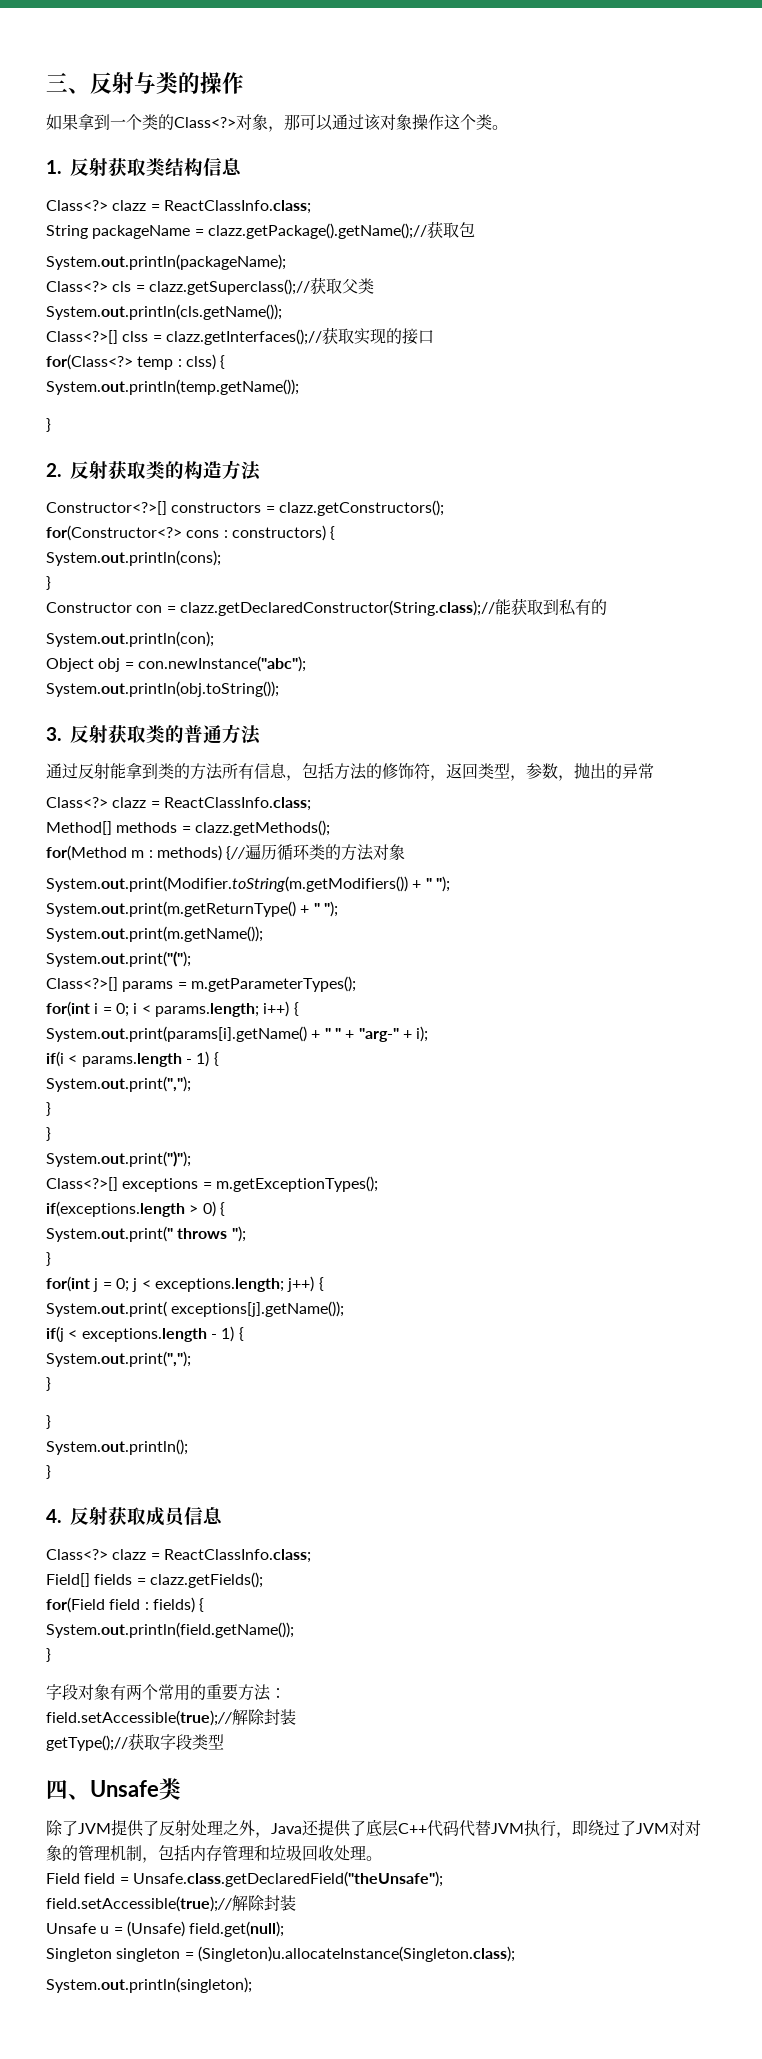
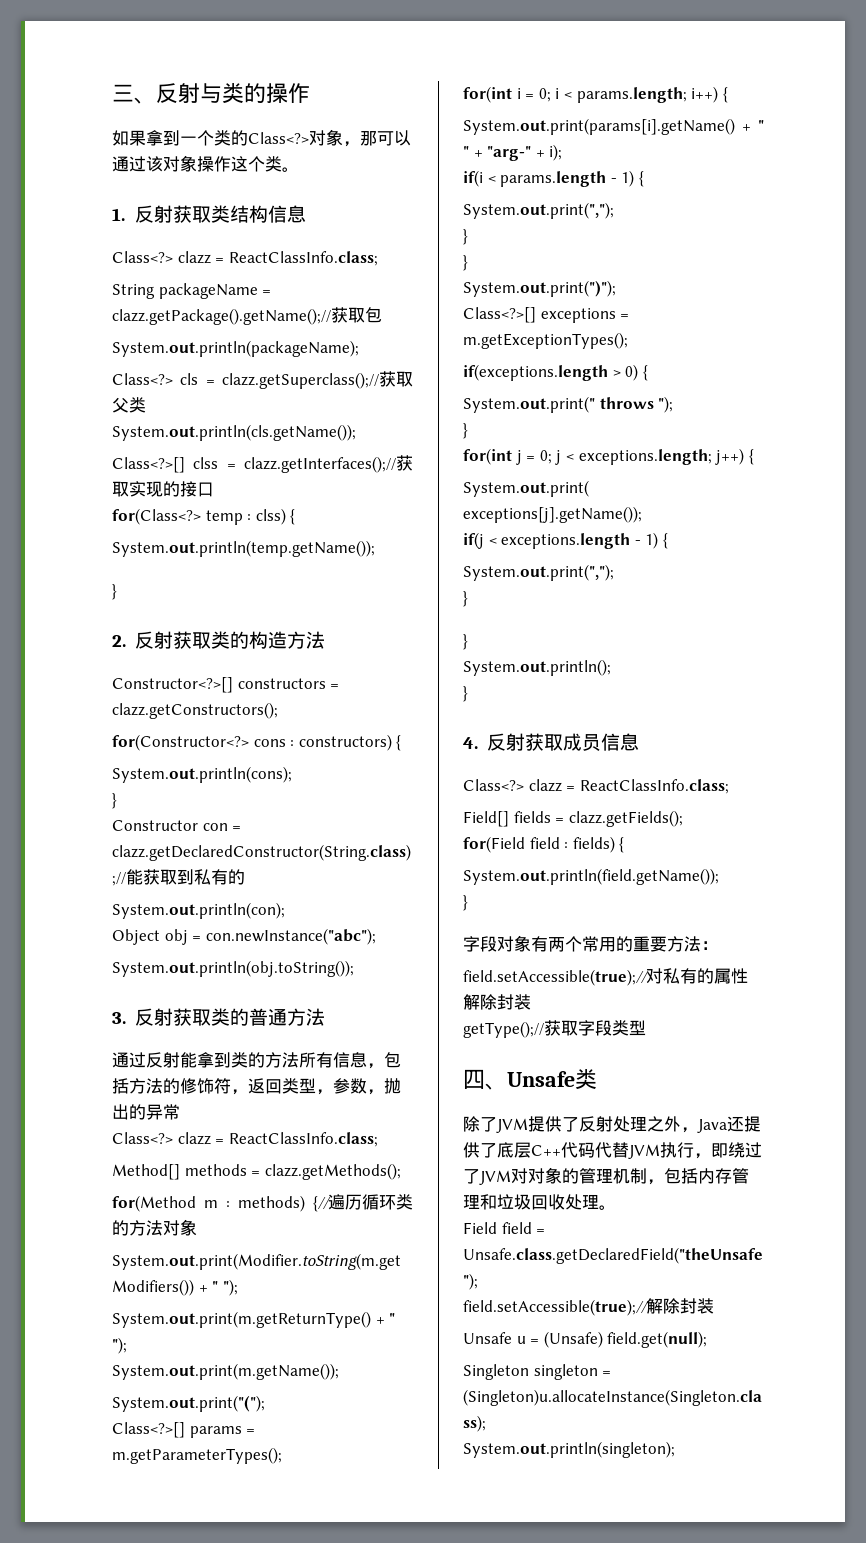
(232, 1718) none -> [646,968,748,984] 对私有的属性

